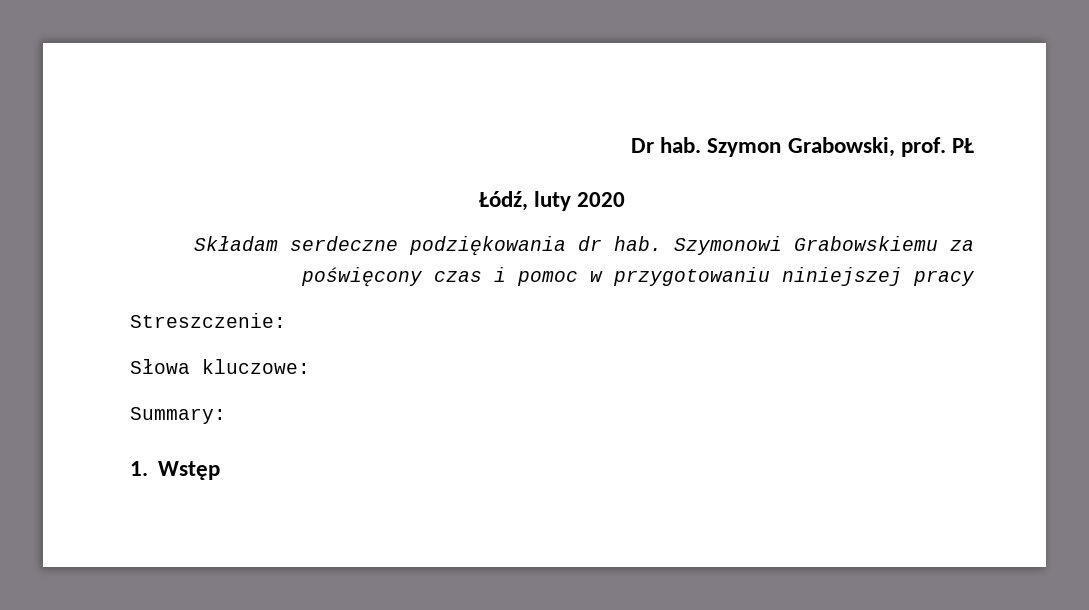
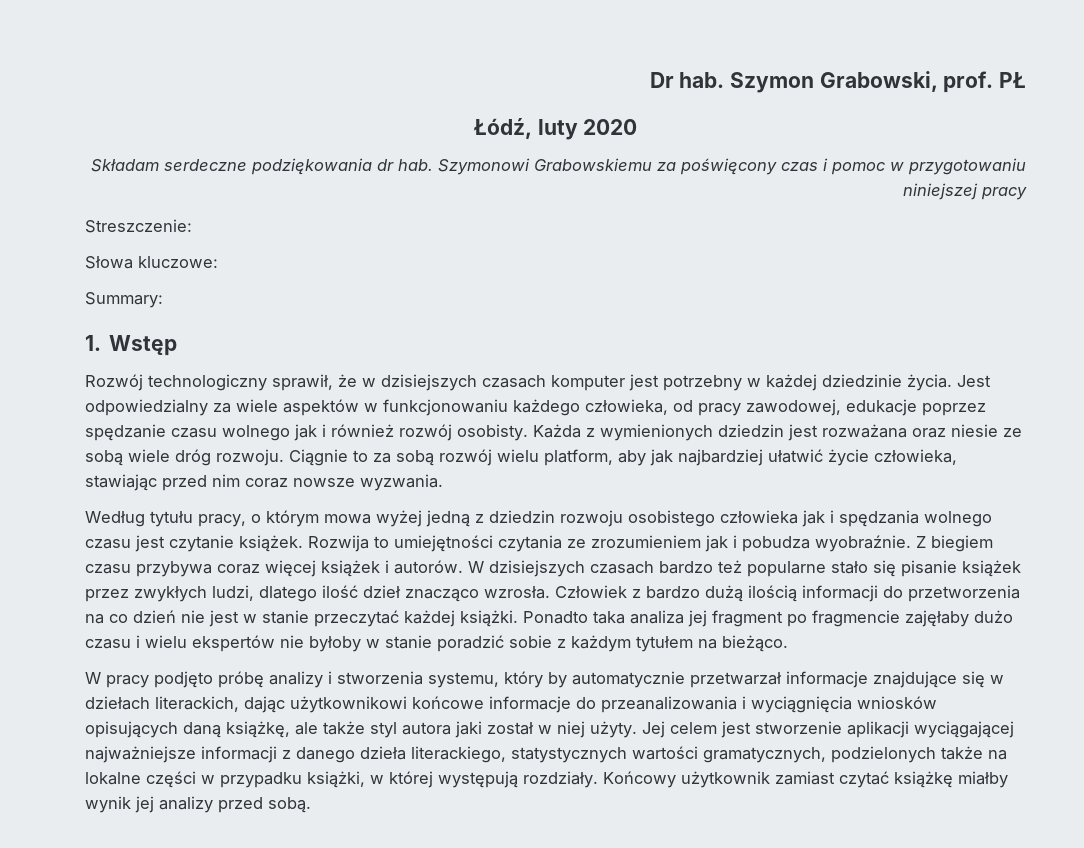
(220, 470) none -> [85,374,991,391] [85,399,986,416] [85,424,1022,441] [85,449,957,466] [85,474,443,491] [85,510,992,527] [85,535,993,552] [85,560,1021,577] [85,585,1020,602] [85,610,1013,627] [85,635,788,652] [85,671,1004,688] [85,696,937,713] [85,721,1014,738] [85,746,1007,763] [85,771,1008,788] [85,796,311,813] // Rozwój technologiczny sprawił, że w dzisiejszych czasach komputer jest potrzebny w każdej dziedzinie życia. Jest odpowiedzialny za wiele aspektów w funkcjonowaniu każdego człowieka, od pracy zawodowej, edukacje poprzez spędzanie czasu wolnego jak i również rozwój osobisty. Każda z wymienionych dziedzin jest rozważana oraz niesie ze sobą wiele dróg rozwoju. Ciągnie to za sobą rozwój wielu platform, aby jak najbardziej ułatwić życie człowieka, stawiając przed nim coraz nowsze wyzwania. // Według tytułu pracy, o którym mowa wyżej jedną z dziedzin rozwoju osobistego człowieka jak i spędzania wolnego czasu jest czytanie książek. Rozwija to umiejętności czytania ze zrozumieniem jak i pobudza wyobraźnie. Z biegiem czasu przybywa coraz więcej książek i autorów. W dzisiejszych czasach bardzo też popularne stało się pisanie książek przez zwykłych ludzi, dlatego ilość dzieł znacząco wzrosła. Człowiek z bardzo dużą ilością informacji do przetworzenia na co dzień nie jest w stanie przeczytać każdej książki. Ponadto taka analiza jej fragment po fragmencie zajęłaby dużo czasu i wielu ekspertów nie byłoby w stanie poradzić sobie z każdym tytułem na bieżąco. // W pracy podjęto próbę analizy i stworzenia systemu, który by automatycznie przetwarzał informacje znajdujące się w dziełach literackich, dając użytkownikowi końcowe informacje do przeanalizowania i wyciągnięcia wniosków opisujących daną książkę, ale także styl autora jaki został w niej użyty. Jej celem jest stworzenie aplikacji wyciągającej najważniejsze informacji z danego dzieła literackiego, statystycznych wartości gramatycznych, podzielonych także na lokalne części w przypadku książki, w której występują rozdziały. Końcowy użytkownik zamiast czytać książkę miałby wynik jej analizy przed sobą.

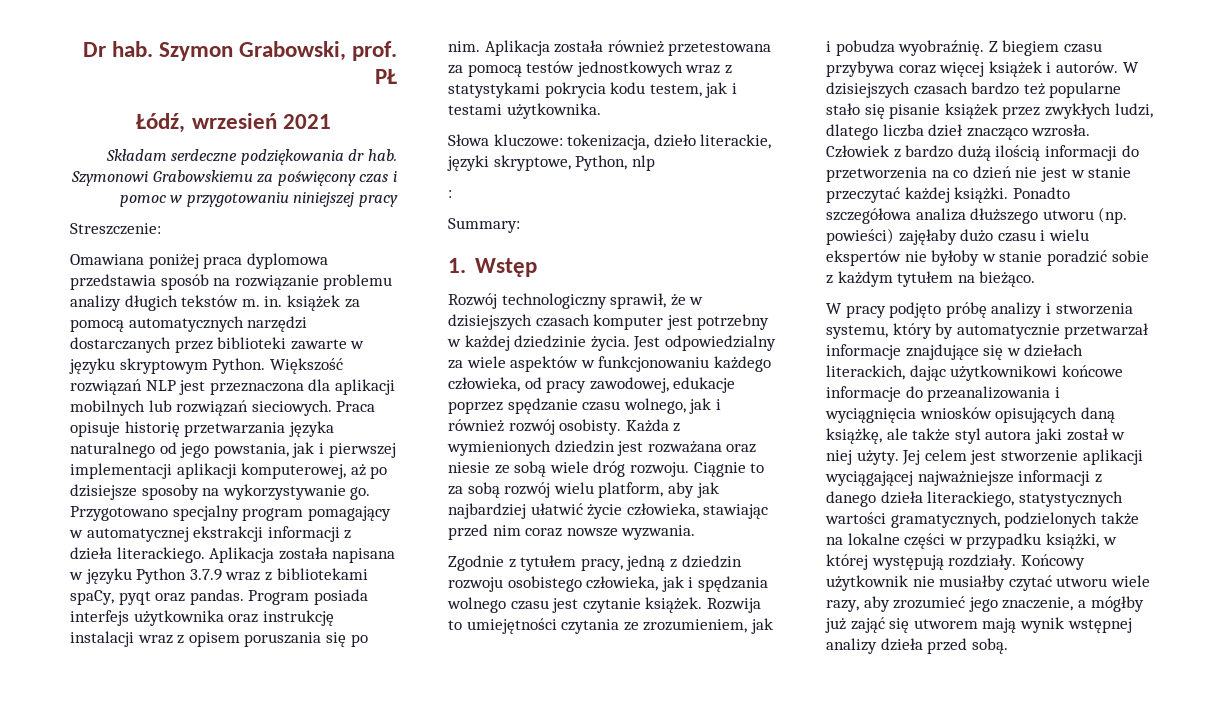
[537,119,638,140] luty 2020 -> [191,113,331,129] wrzesień 2021
[85,256,218,269] Słowa kluczowe: -> [70,253,328,269] [70,274,393,290] [70,295,360,311] [70,316,308,332] [70,337,365,353] [69,358,343,374] [70,379,395,395] [70,400,376,416] [70,421,334,437] [70,442,396,458] [70,463,388,479] [70,484,371,500] [70,505,391,521] [69,526,352,542] [70,547,396,563] [69,568,368,584] [70,589,368,605] [70,610,334,626] [70,631,368,647] [448,40,772,56] [448,61,732,77] [448,82,737,98] [448,103,601,119] [448,134,772,150] [447,155,655,171] [448,190,452,198] Omawiana poniżej praca dyplomowa przedstawia sposób na rozwiązanie problemu analizy długich tekstów m. in. książek za pomocą automatycznych narzędzi dostarczanych przez biblioteki zawarte w języku skryptowym Python. Większość rozwiązań NLP jest przeznaczona dla aplikacji mobilnych lub rozwiązań sieciowych. Praca opisuje historię przetwarzania języka naturalnego od jego powstania, jak i pierwszej implementacji aplikacji komputerowej, aż po dzisiejsze sposoby na wykorzystywanie go. Przygotowano specjalny program pomagający w automatycznej ekstrakcji informacji z dzieła literackiego. Aplikacja została napisana w języku Python 3.7.9 wraz z bibliotekami spaCy, pyqt oraz pandas. Program posiada interfejs użytkownika oraz instrukcję instalacji wraz z opisem poruszania się po nim. Aplikacja została również przetestowana za pomocą testów jednostkowych wraz z statystykami pokrycia kodu testem, jak i testami użytkownika. // Słowa kluczowe: tokenizacja, dzieło literackie, języki skryptowe, Python, nlp // :
[222,425,290,441] wolnego -> [623,398,686,414] wolnego,
[85,510,422,527] Według tytułu pracy, o którym mowa wyżej -> [448,555,623,571] Zgodnie z tytułem pracy,
[720,510,798,524] człowieka -> [586,576,659,591] człowieka,
[591,535,701,548] zrozumieniem -> [643,619,748,633] zrozumieniem,
[815,535,911,552] wyobraźnie. -> [898,40,985,56] wyobraźnię.
[322,585,358,598] ilość -> [882,124,924,137] liczba
[593,610,900,627] taka analiza jej fragment po fragmencie -> [826,207,1128,224] [826,228,894,245] szczegółowa analiza dłuższego utworu (np. powieści)
[775,771,1008,788] [85,796,213,813] zamiast czytać książkę miałby wynik jej analizy -> [912,575,1150,591] [826,596,1144,612] [825,617,1132,633] [826,638,923,654] nie musiałby czytać utworu wiele razy, aby zrozumieć jego znaczenie, a mógłby już zająć się utworem mają wynik wstępnej analizy dzieła

